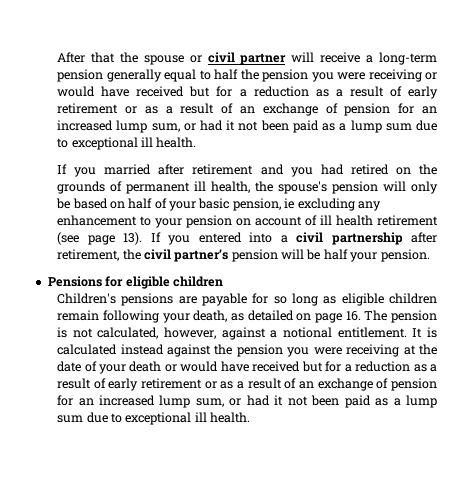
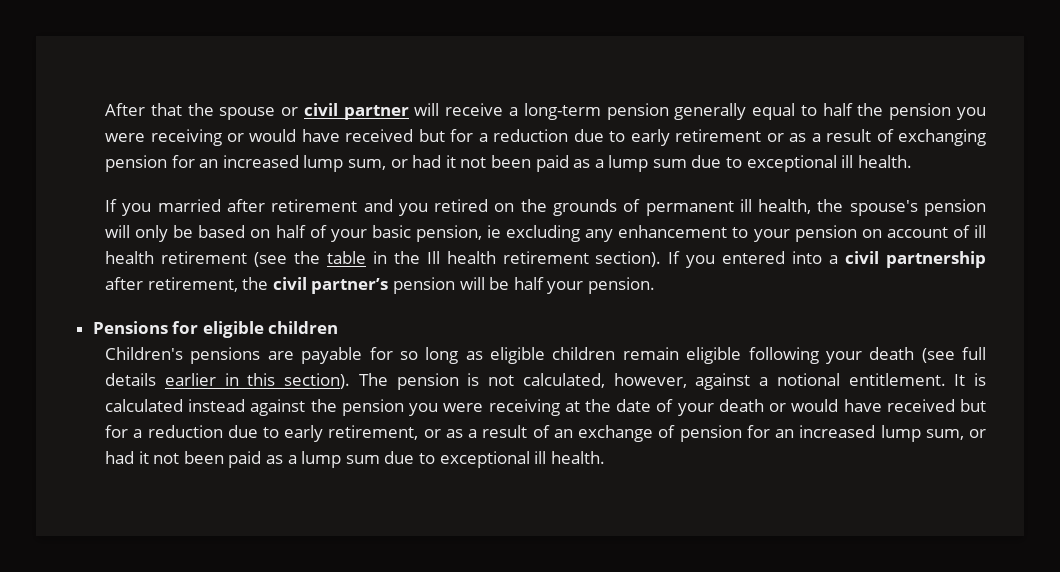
[315,86,438,99] [57,103,338,116] as a result of early retirement or as a result of an exchange of -> [573,129,986,146] due to early retirement or as a result of exchanging
[320,164,344,175] had -> (428, 209) none
[87,232,143,245] page 13). -> [293,251,662,267] the table in the Ill health retirement section).
(100, 315) none -> [686,347,742,364] eligible
[193,310,361,323] death, as detailed on page 16. -> [869,347,986,363] [105,373,351,389] death (see full details earlier in this section).
[413,364,438,372] [57,378,203,391] as a result of early retirement -> [227,425,419,442] due to early retirement,

